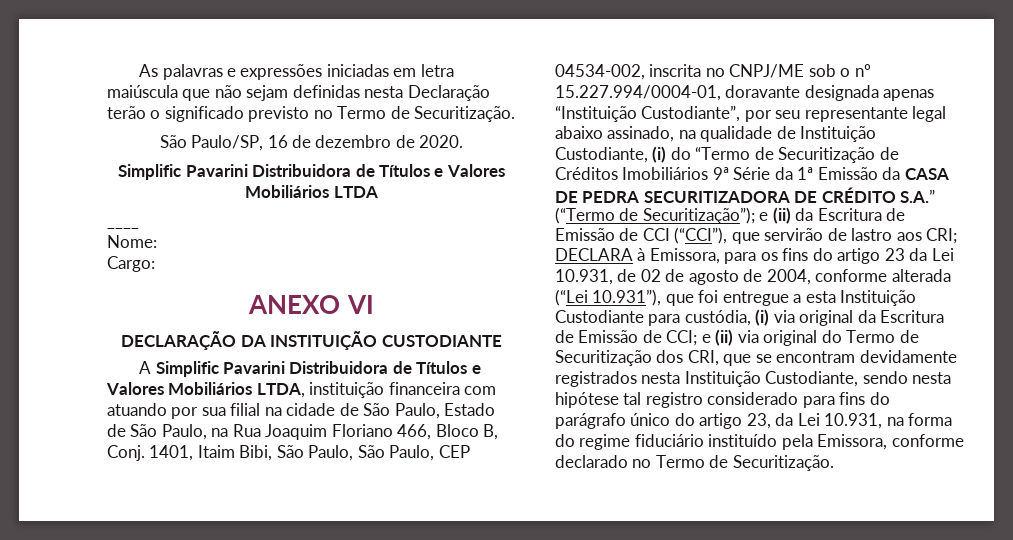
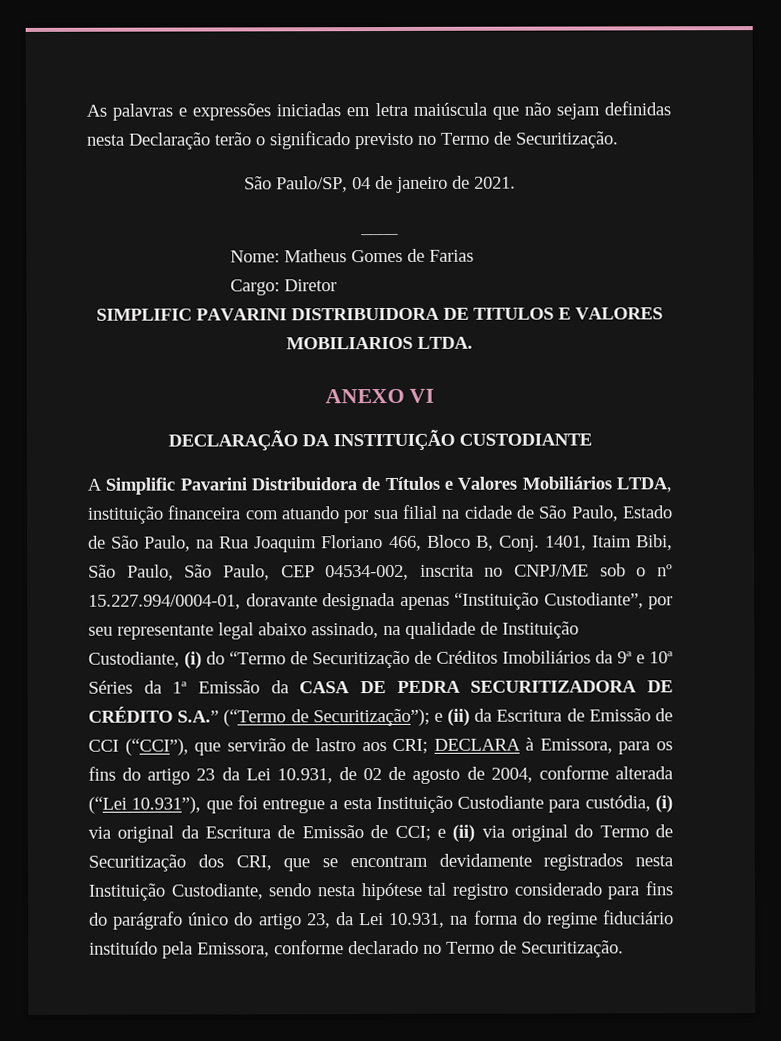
[267,135,464,148] [118,164,505,180] [245,185,378,198] [107,227,139,229] [107,235,157,248] [107,256,155,272] 16 de dezembro de 2020. // Simplific Pavarini Distribuidora de Títulos e Valores Mobiliários LTDA // ____ // Nome: // Cargo: -> [351,175,516,193] [360,232,399,236] [230,248,475,263] [230,279,338,296] [96,307,663,321] [286,336,473,350] 04 de janeiro de 2021. // ____ // Nome: Matheus Gomes de Farias // Cargo: Diretor // SIMPLIFIC PAVARINI DISTRIBUIDORA DE TITULOS E VALORES MOBILIARIOS LTDA.
[712,167,771,180] 9ª Série -> [595,650,674,664] [88,680,133,694] da 9ª e 10ª Séries

